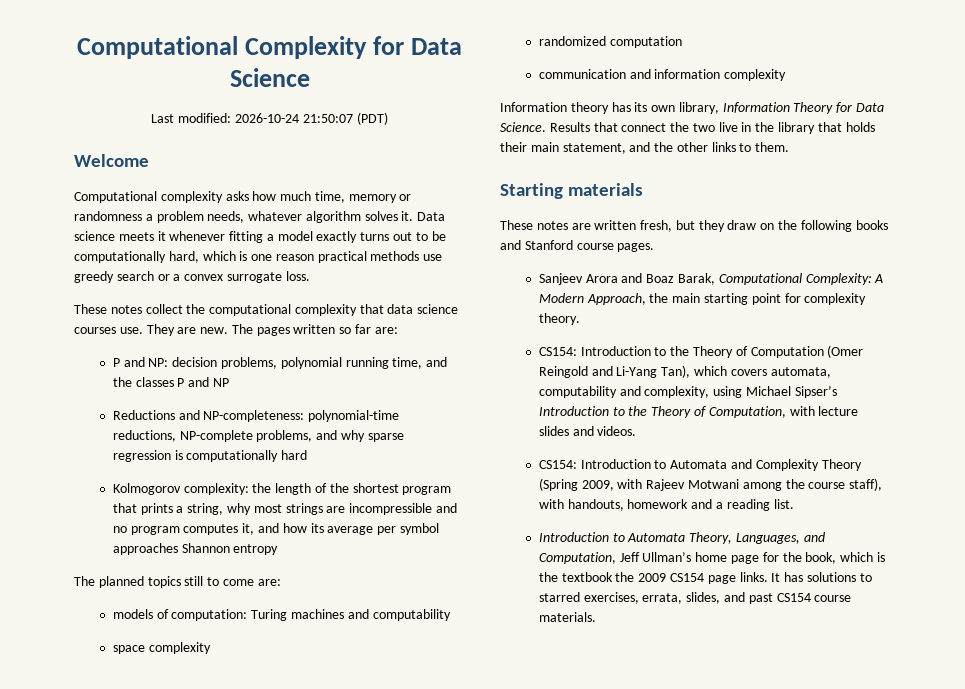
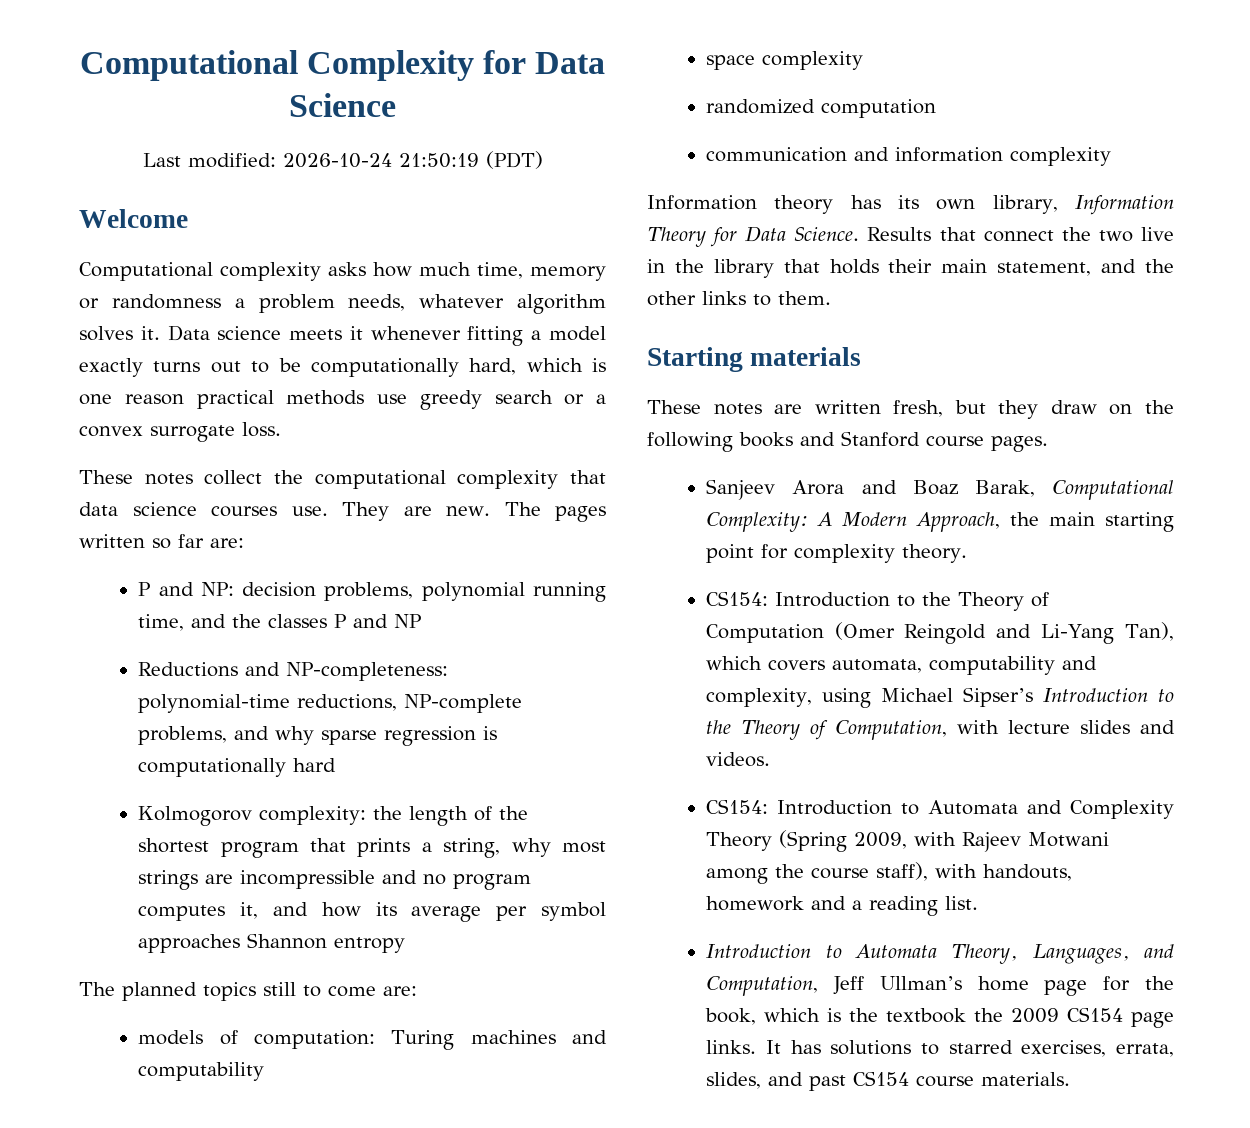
[302,114,353,123] 21:50:07 -> [398,153,479,168] 21:50:19

